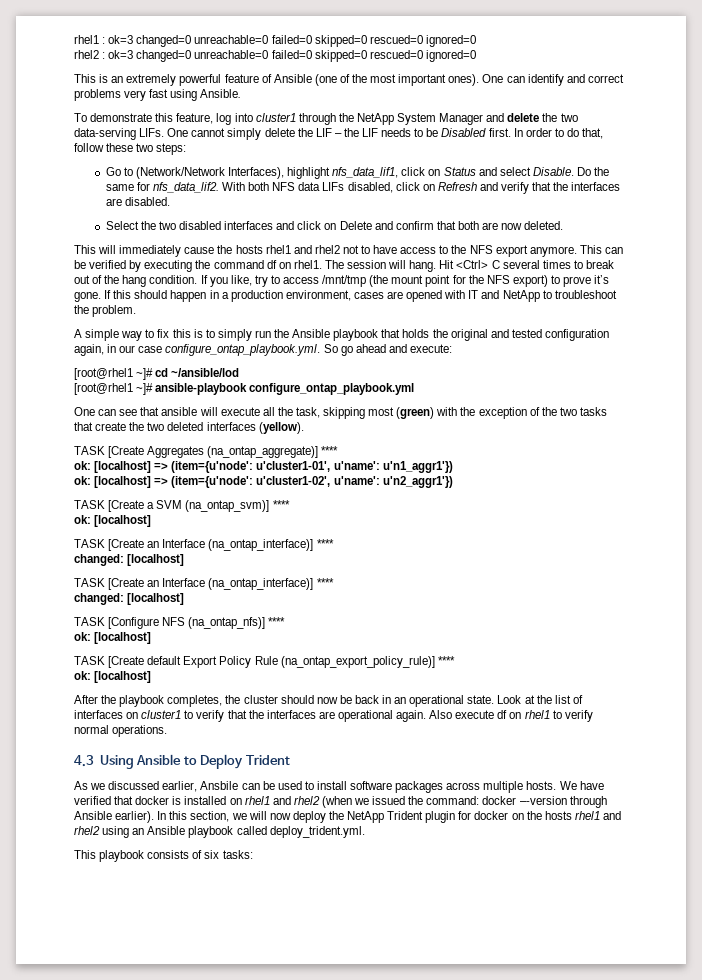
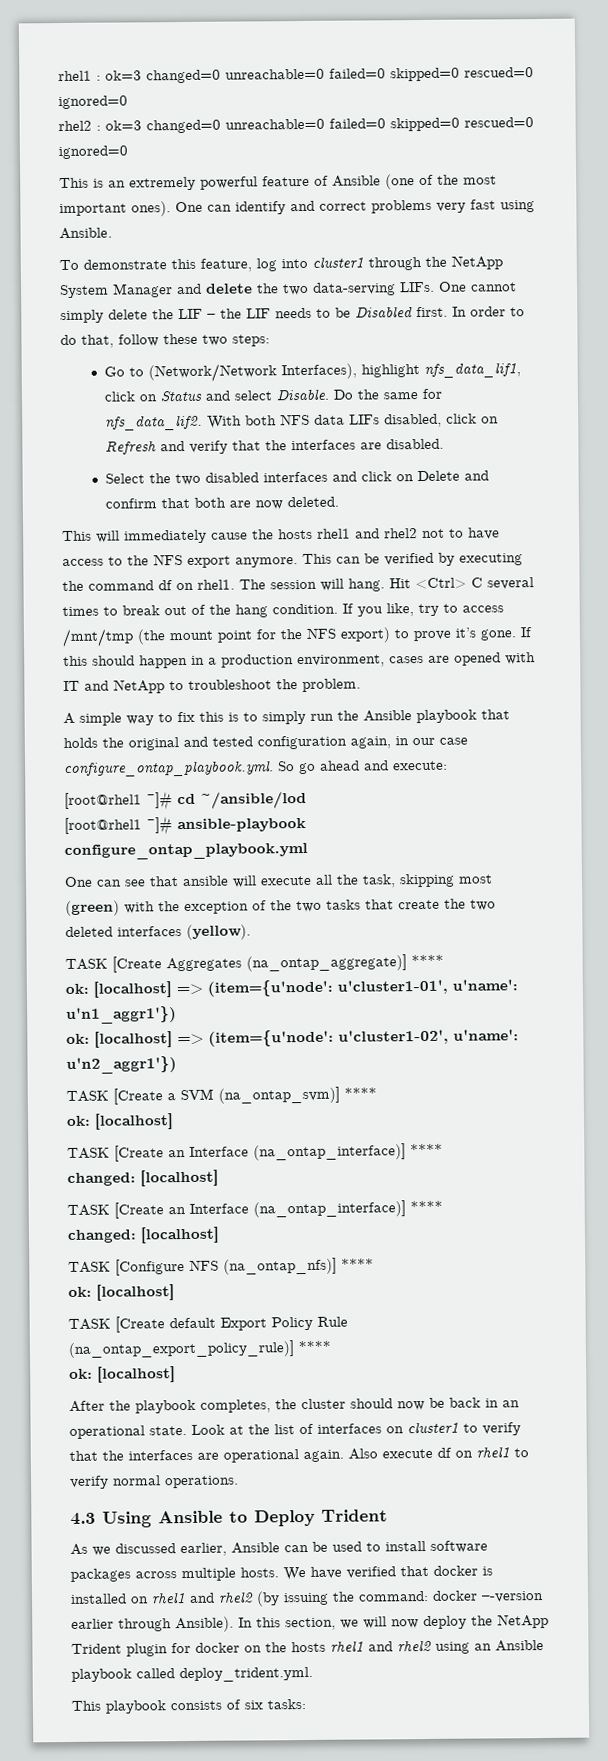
[200,781,239,790] Ansbile -> [231,1542,280,1554] Ansible
[321,796,406,808] (when we issued -> [256,1591,329,1607] (by issuing
[569,796,607,808] [74,811,155,823] through Ansible earlier). -> [71,1616,234,1633] earlier through Ansible).

